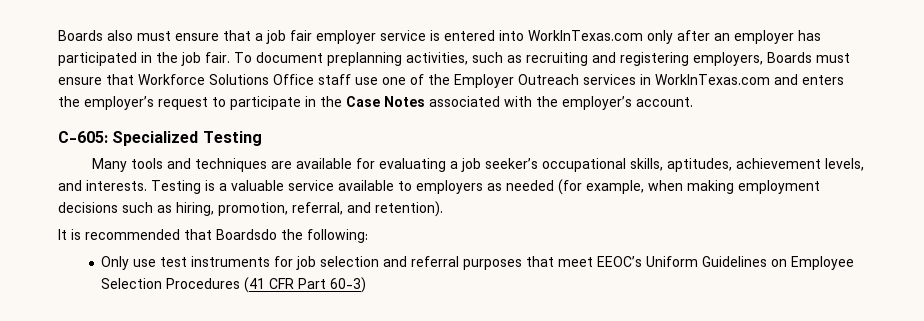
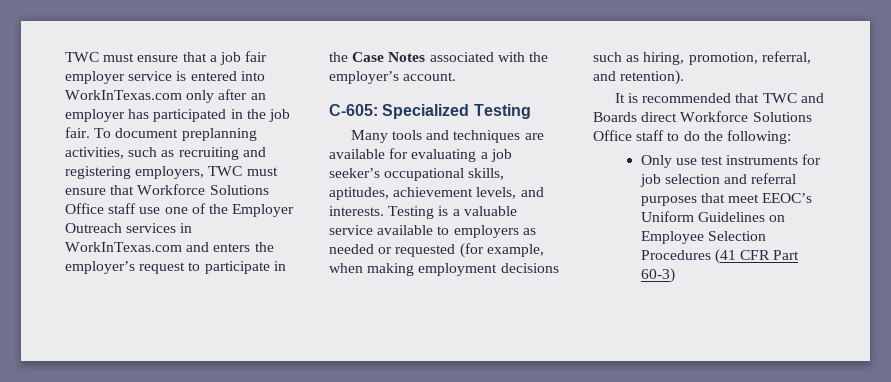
[58,30,133,41] Boards also -> [65,52,99,62] TWC
[767,52,812,63] Boards -> [208,166,243,176] TWC
(554, 185) none -> [378,244,456,257] or requested
[216,229,277,240] Boardsdo -> [762,93,824,103] [593,111,812,122] [593,130,700,141] TWC and Boards direct Workforce Solutions Office staff to do

